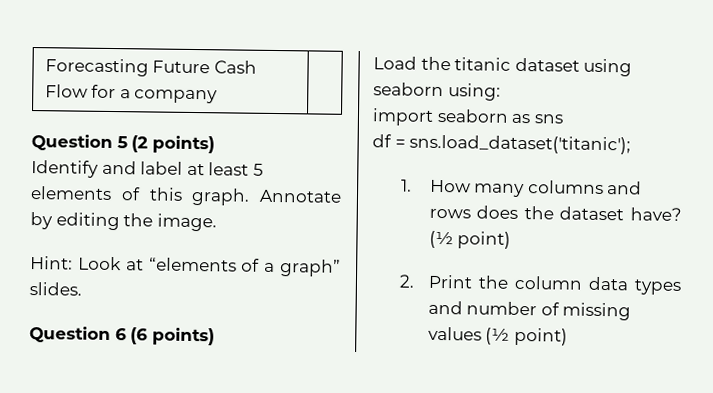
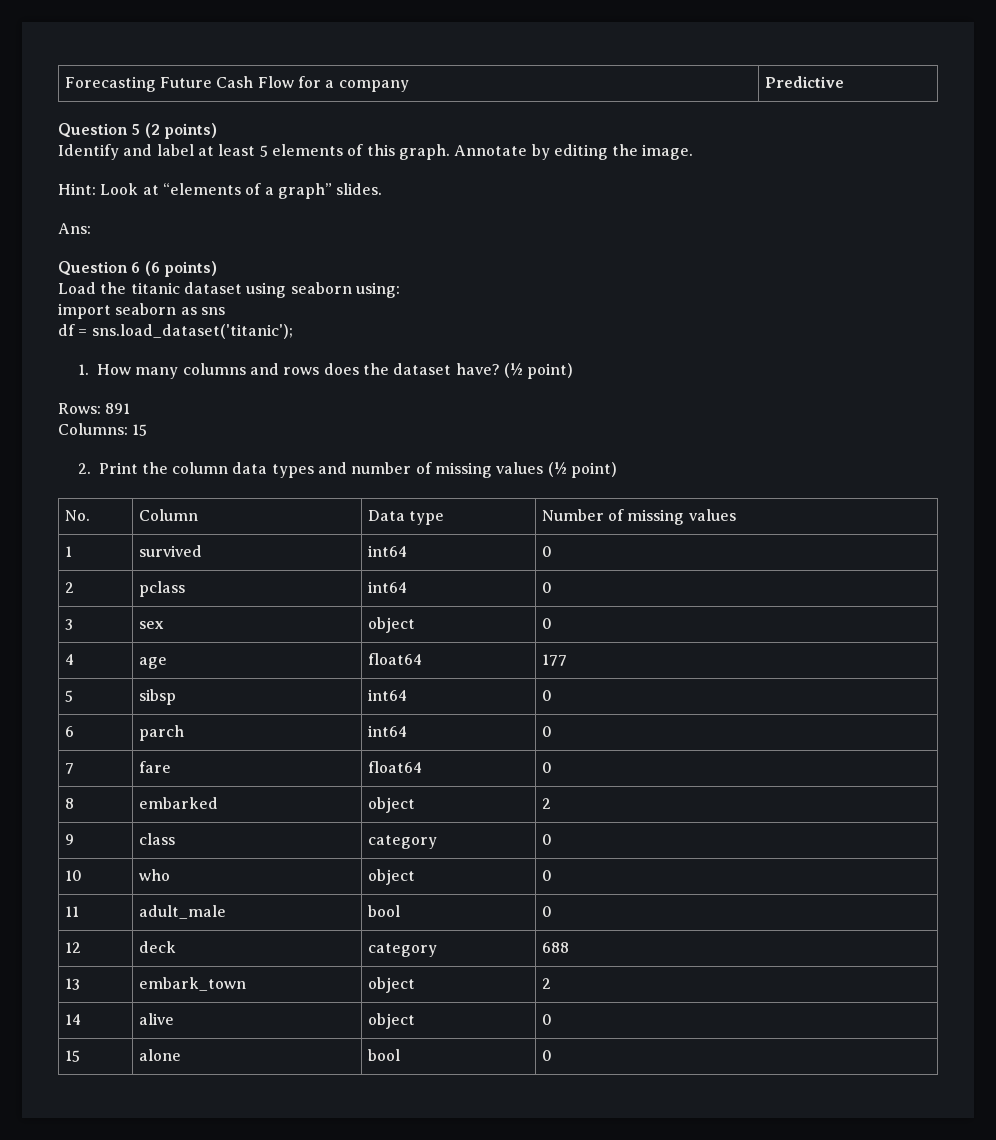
(219, 96) none -> [764,76,844,88] Predictive
(82, 289) none -> [58,223,91,234] // Ans:
(512, 240) none -> [58,403,131,414] [58,423,148,436] // Rows: 891 // Columns: 15
(568, 336) none -> [64,510,90,521] [138,509,198,521] [367,510,444,525] [541,509,736,525] [64,546,72,557] [138,545,202,557] [367,545,407,557] [541,546,552,557] [64,582,74,593] [138,581,185,597] [367,581,407,593] [541,582,552,593] [64,619,73,630] [138,621,164,629] [367,617,415,633] [541,618,552,629] [64,654,74,665] [138,657,167,669] [367,653,422,665] [541,654,567,666] [64,690,73,702] [138,689,176,705] [367,689,407,701] [541,690,552,701] [64,726,74,737] [138,725,184,741] [367,725,407,737] [541,726,552,737] [64,763,74,774] [138,761,171,773] [367,761,422,773] [541,762,552,773] [64,798,74,809] [138,797,218,809] [367,797,415,813] [541,798,551,809] [64,834,74,845] [138,833,175,845] [367,835,437,849] [541,834,552,845] [64,870,82,881] [138,869,170,881] [367,869,415,885] [541,870,552,881] [64,906,79,917] [138,905,226,919] [367,905,400,917] [541,906,552,917] [64,942,81,953] [138,941,176,953] [367,943,437,957] [541,942,569,953] [64,978,80,990] [138,977,246,991] [367,977,415,993] [541,978,551,989] [64,1014,81,1025] [138,1013,174,1025] [367,1013,415,1029] [541,1014,552,1025] [64,1050,80,1062] [138,1049,181,1061] [367,1049,400,1061] [541,1050,552,1061] // No. | Column | Data type | Number of missing values // 1 | survived | int64 | 0 // 2 | pclass | int64 | 0 // 3 | sex | object | 0 // 4 | age | float64 | 177 // 5 | sibsp | int64 | 0 // 6 | parch | int64 | 0 // 7 | fare | float64 | 0 // 8 | embarked | object | 2 // 9 | class | category | 0 // 10 | who | object | 0 // 11 | adult_male | bool | 0 // 12 | deck | category | 688 // 13 | embark_town | object | 2 // 14 | alive | object | 0 // 15 | alone | bool | 0

